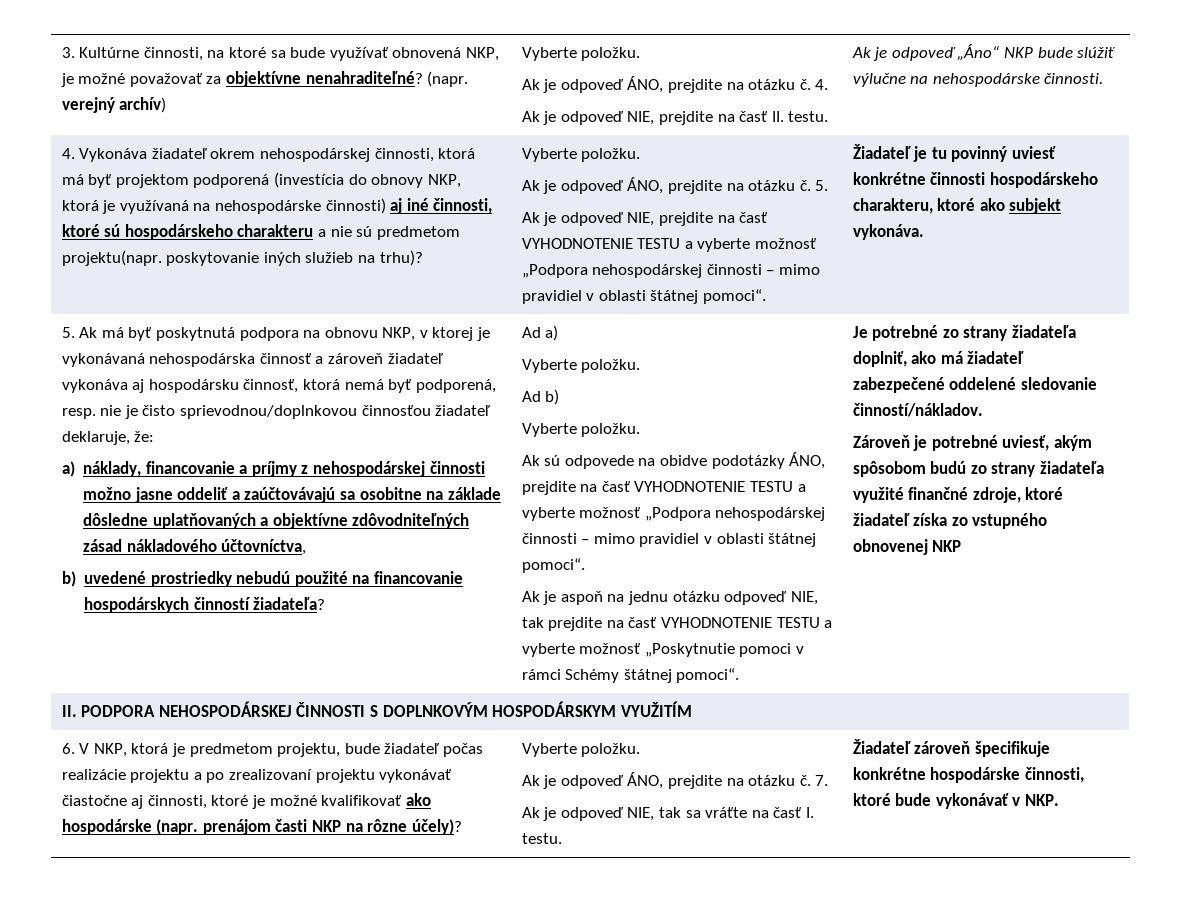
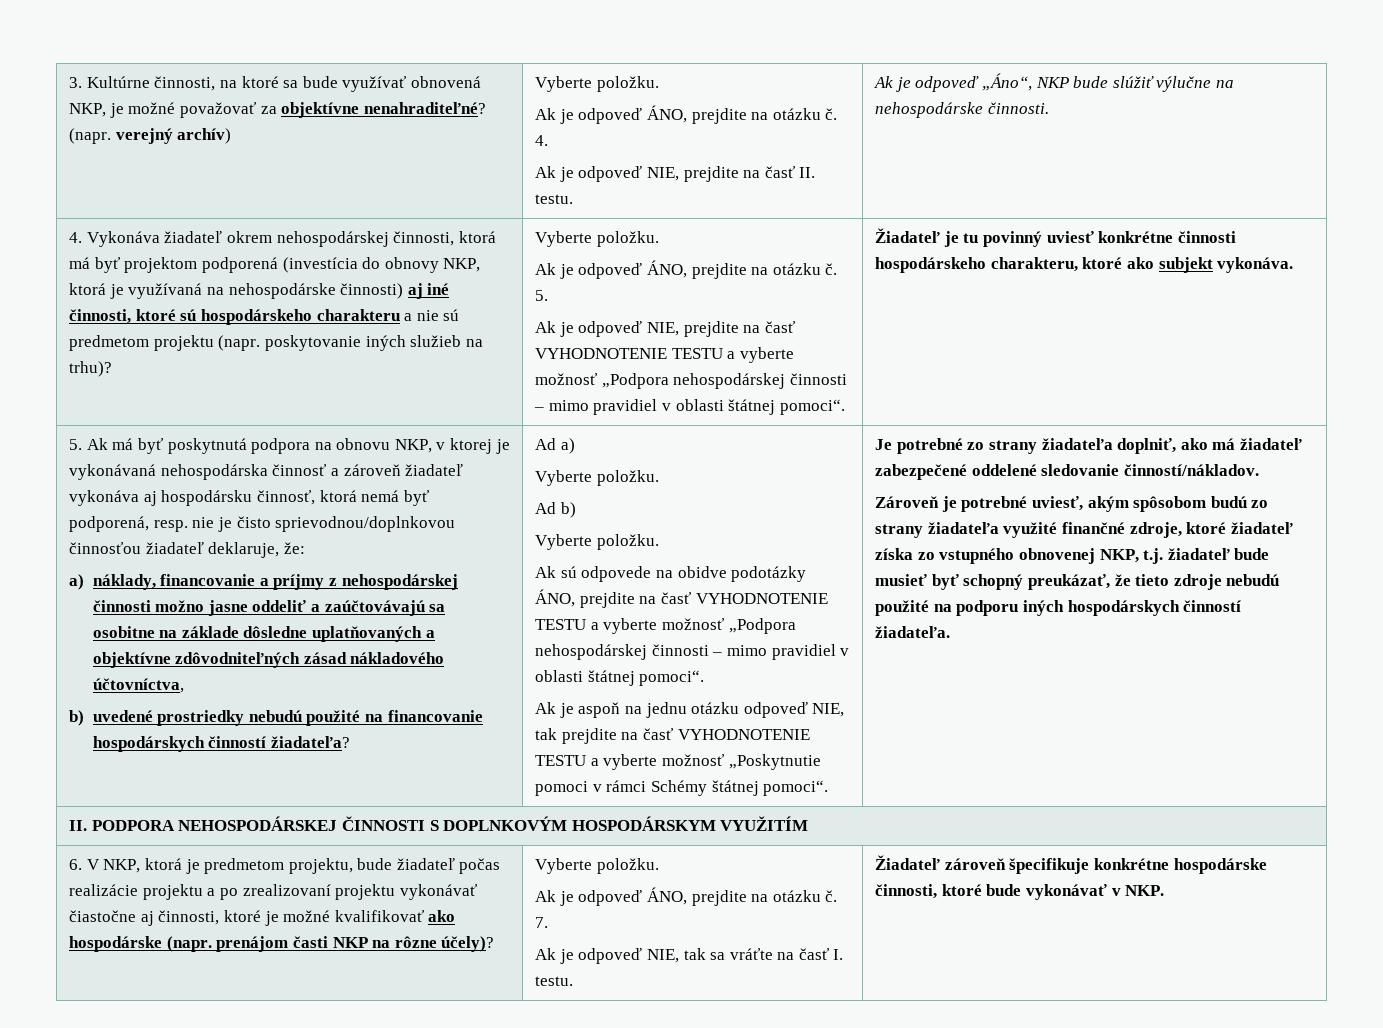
[957,44,1000,61] „Áno“ -> [981,73,1032,91] „Áno“,
[61,250,162,266] projektu(napr. -> [153,335,261,351] projektu (napr.
[932,540,962,552] NKP -> [1099,548,1270,564] [875,574,1280,590] [875,600,1242,616] [875,626,951,638] NKP, t.j. žiadateľ bude musieť byť schopný preukázať, že tieto zdroje nebudú použité na podporu iných hospodárskych činností žiadateľa.

